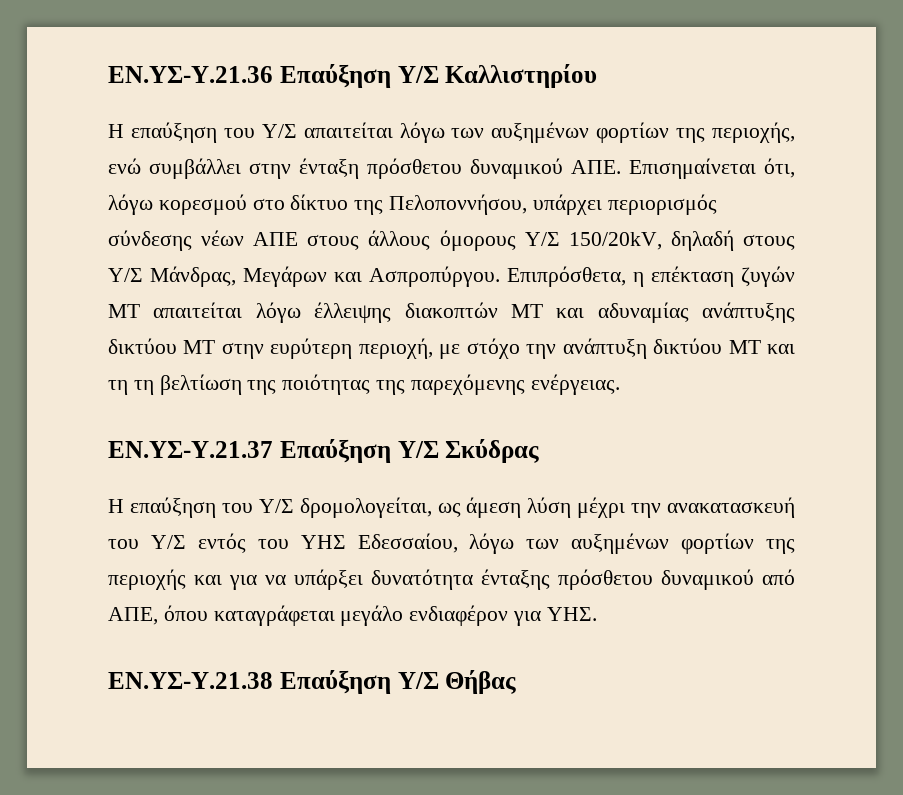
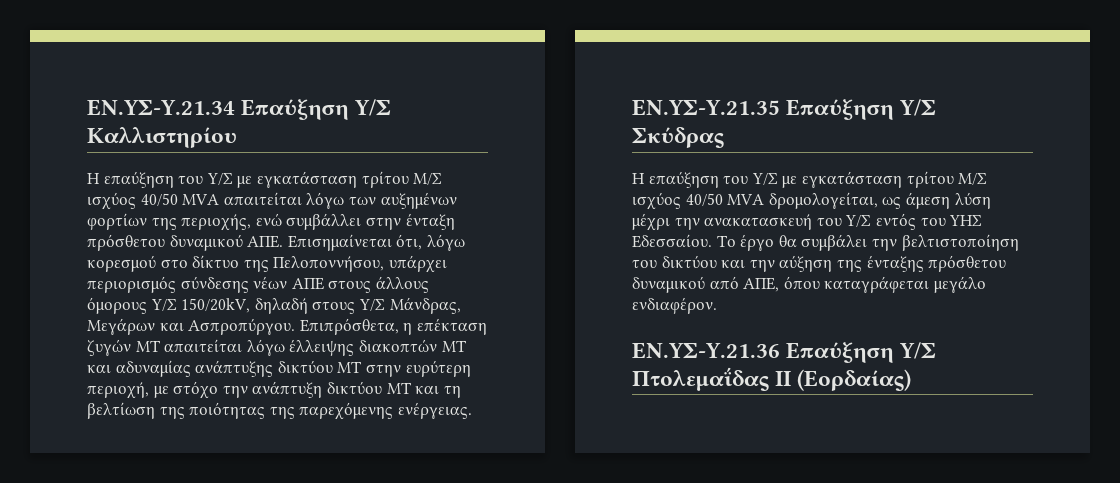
[108,66,273,83] ΕΝ.ΥΣ-Υ.21.36 -> [87,99,235,116] ΕΝ.ΥΣ-Υ.21.34
(297, 131) none -> [237,171,443,188] [87,192,220,210] με εγκατάσταση τρίτου Μ/Σ ισχύος 40/50 MVA
[133,380,154,395] τη -> (461, 392) none
[108,441,273,458] ΕΝ.ΥΣ-Υ.21.37 -> [632,99,780,116] ΕΝ.ΥΣ-Υ.21.35
(294, 506) none -> [782,171,988,188] [632,192,765,210] με εγκατάσταση τρίτου Μ/Σ ισχύος 40/50 MVA
[357,533,795,554] [108,569,473,590] Εδεσσαίου, λόγω των αυξημένων φορτίων της περιοχής και για να υπάρξει δυνατότητα -> [632,234,1019,251] [632,255,862,272] Εδεσσαίου. Το έργο θα συμβάλει την βελτιστοποίηση του δικτύου και την αύξηση της
[409,605,597,626] [108,670,517,694] ενδιαφέρον για ΥΗΣ. // ΕΝ.ΥΣ-Υ.21.38 Επαύξηση Υ/Σ Θήβας -> [632,297,717,314] [632,342,937,363] [632,367,912,391] ενδιαφέρον. // ΕΝ.ΥΣ-Υ.21.36 Επαύξηση Υ/Σ Πτολεμαΐδας ΙΙ (Εορδαίας)

